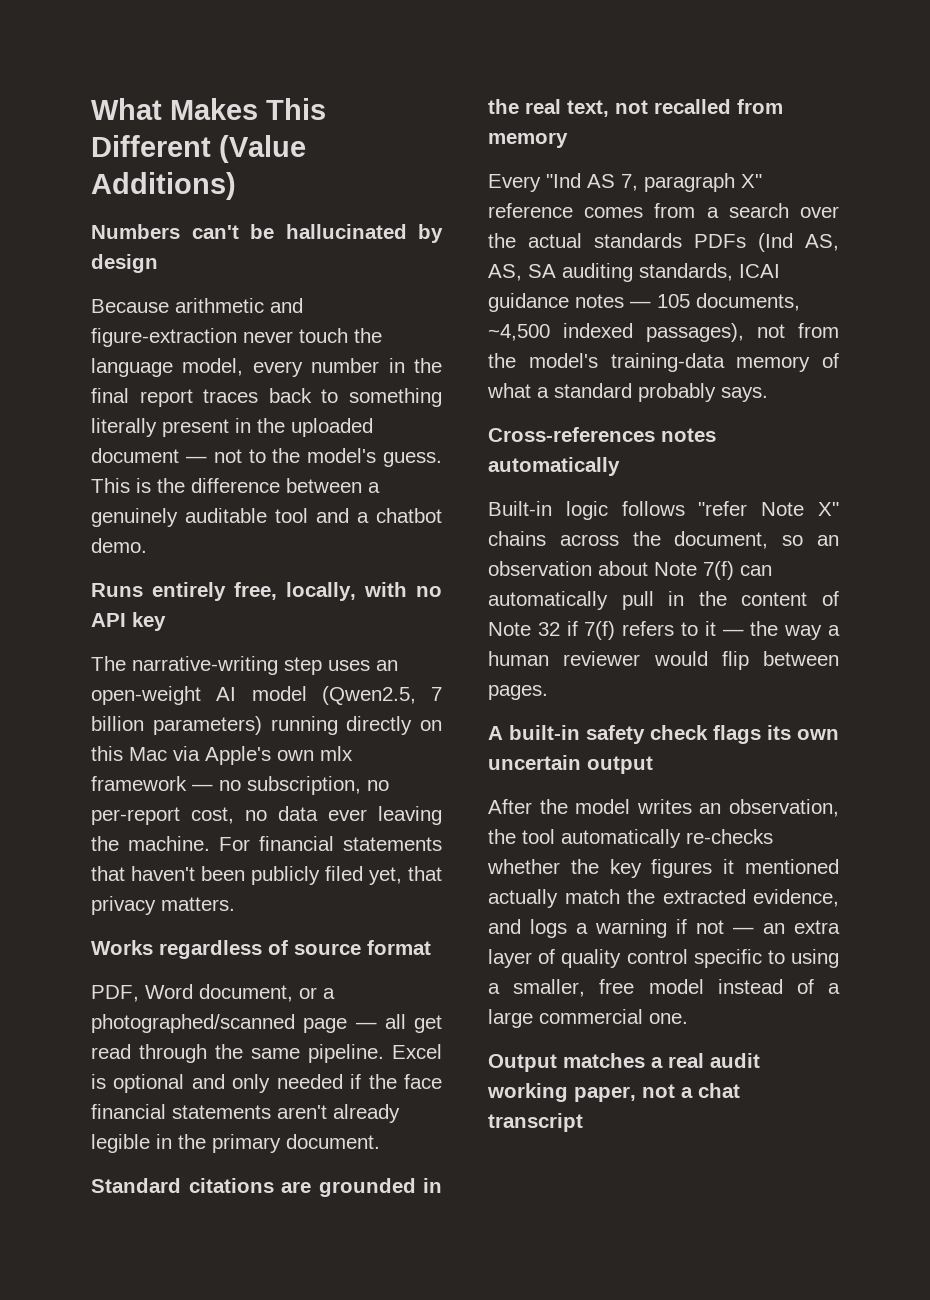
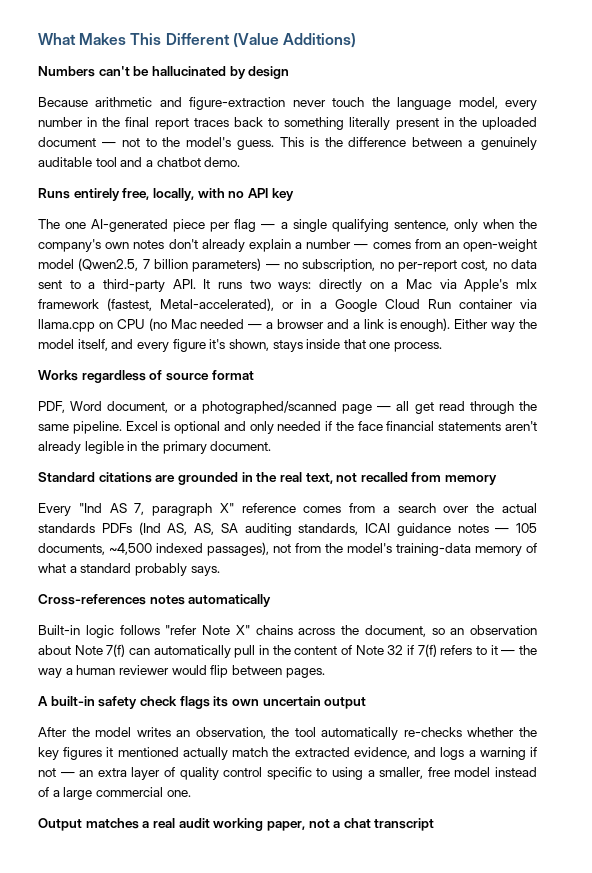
[132,656,370,675] narrative-writing step uses -> [65,219,537,232] [38,239,441,252] one AI-generated piece per flag — a single qualifying sentence, only when the company's own notes don't already explain a number — comes from
[216,687,237,701] AI -> (538, 245) none
[270,716,442,735] [91,746,353,765] [91,776,187,791] running directly on this Mac via Apple's own mlx framework -> (262, 265) none
[328,806,442,825] [91,836,442,851] [91,866,442,885] [91,896,235,915] ever leaving the machine. For financial statements that haven't been publicly filed yet, that privacy matters. -> [38,279,537,292] [38,298,538,312] [38,318,537,332] [38,339,443,352] sent to a third-party API. It runs two ways: directly on a Mac via Apple's mlx framework (fastest, Metal-accelerated), or in a Google Cloud Run container via llama.cpp on CPU (no Mac needed — a browser and a link is enough). Either way the model itself, and every figure it's shown, stays inside that one process.

